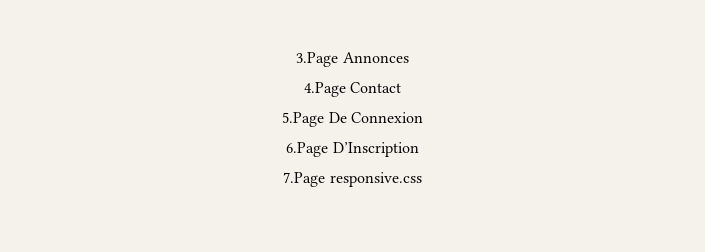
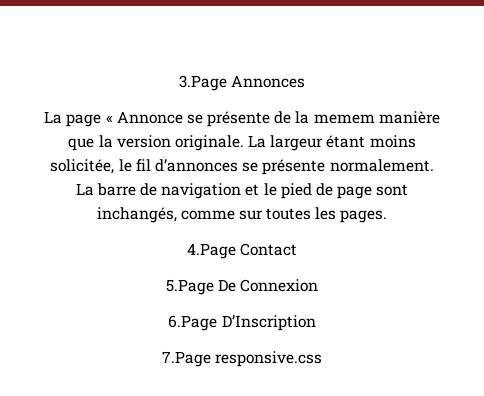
(409, 57) none -> [44,111,440,127] [68,135,416,151] [50,159,434,175] [75,183,409,199] [96,207,388,223] // La page « Annonce se présente de la memem manière que la version originale. La largeur étant moins solicitée, le fil d’annonces se présente normalement. La barre de navigation et le pied de page sont inchangés, comme sur toutes les pages.

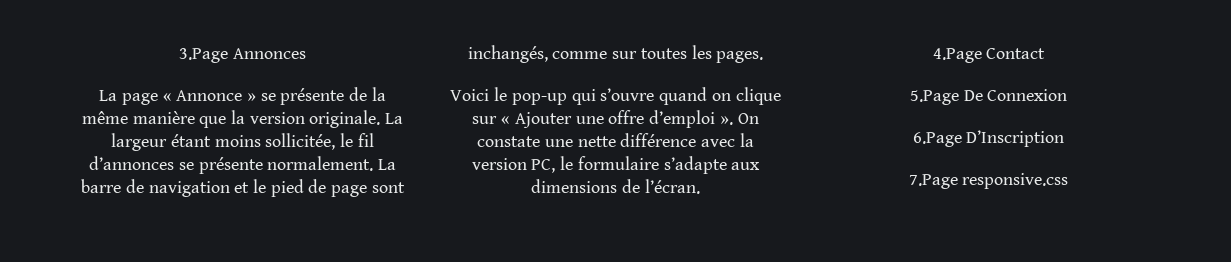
(183, 117) none -> [246,93,256,101] »
[313,114,375,124] memem -> [81,111,128,124] même
[50,159,115,174] solicitée, -> [265,133,336,150] sollicitée,
(388, 216) none -> [450,87,781,105] [472,110,759,128] [477,133,754,147] [471,156,761,174] [531,179,700,194] // Voici le pop-up qui s’ouvre quand on clique sur « Ajouter une offre d’emploi ». On constate une nette différence avec la version PC, le formulaire s’adapte aux dimensions de l’écran.

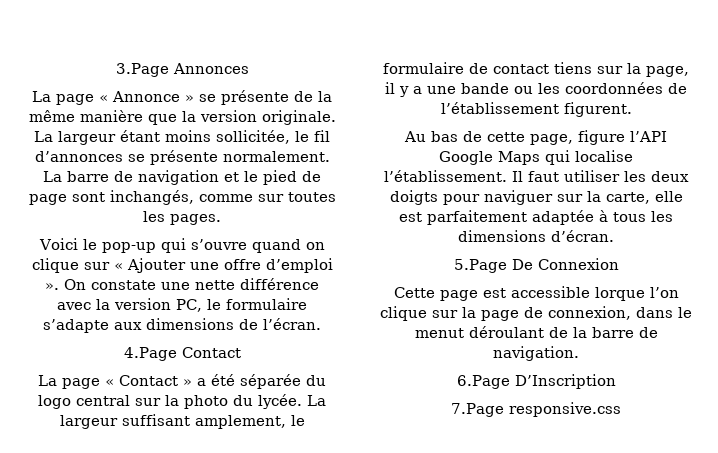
[909,89,1068,105] 5.Page De Connexion -> [38,374,326,389] [38,394,326,409] [59,414,305,429] [383,62,689,77] [385,82,687,97] [440,102,632,117] [404,130,667,145] [439,150,633,165] [384,170,689,182] [389,190,683,205] [399,210,673,225] [458,230,614,242] [453,258,619,273] [393,286,679,301] [380,306,692,321] [414,326,658,338] [493,346,579,361] La page « Contact » a été séparée du logo central sur la photo du lycée. La largeur suffisant amplement, le formulaire de contact tiens sur la page, il y a une bande ou les coordonnées de l’établissement figurent. // Au bas de cette page, figure l’API Google Maps qui localise l’établissement. Il faut utiliser les deux doigts pour naviguer sur la carte, elle est parfaitement adaptée à tous les dimensions d’écran. // 5.Page De Connexion // Cette page est accessible lorque l’on clique sur la page de connexion, dans le menut déroulant de la barre de navigation.

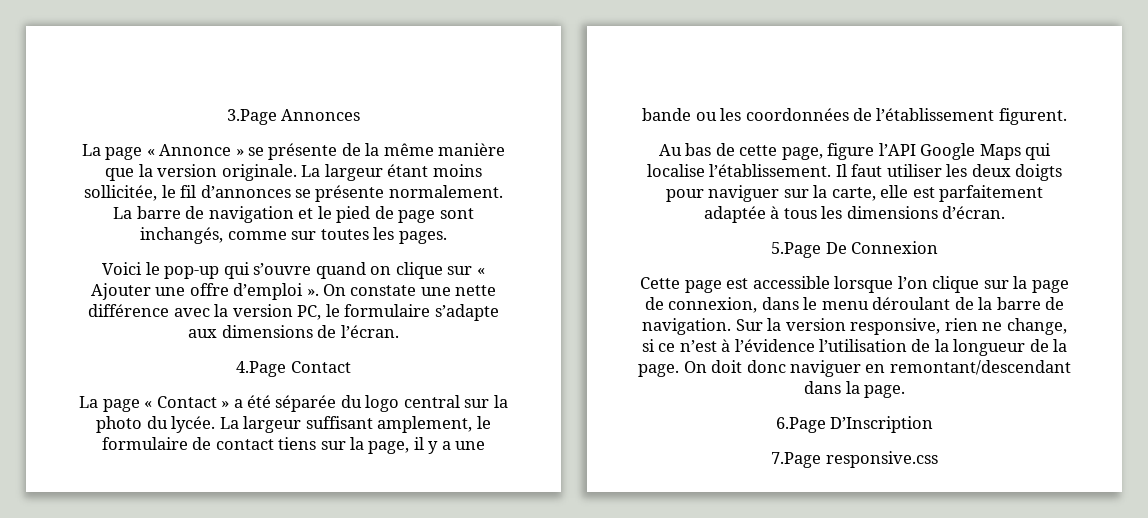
[594,287,645,301] lorque -> [834,276,894,293] lorsque
[414,328,464,338] menut -> [821,301,869,310] menu
(579, 353) none -> [735,318,1067,335] [641,339,1068,356] [638,360,1071,377] [804,381,905,398] Sur la version responsive, rien ne change, si ce n’est à l’évidence l’utilisation de la longueur de la page. On doit donc naviguer en remontant/descendant dans la page.

